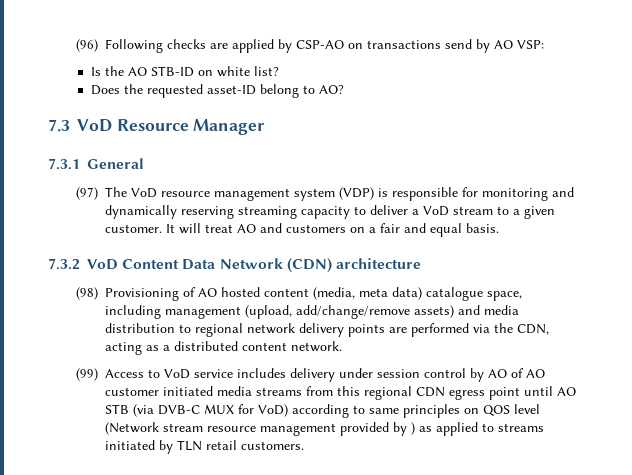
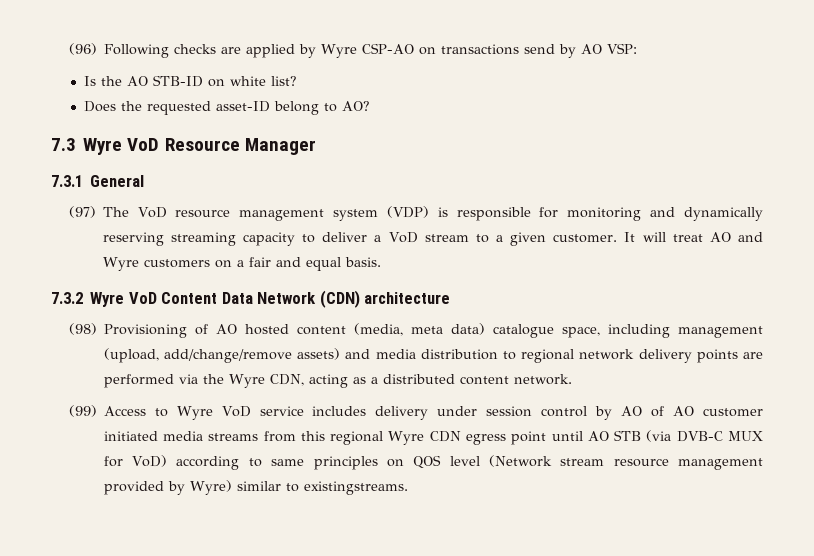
(292, 46) none -> [320,44,357,58] Wyre
(70, 125) none -> [83,138,123,155] Wyre
(282, 228) none -> [102,257,139,271] Wyre
(80, 264) none -> [90,292,125,307] Wyre
(513, 328) none -> [228,374,265,388] Wyre
(160, 373) none -> [176,406,213,420] Wyre
(412, 393) none -> [388,431,425,445] Wyre
[410,422,544,436] [104,440,304,454] ) as applied to streams initiated by TLN retail customers. -> [189,480,408,495] Wyre) similar to existingstreams.

